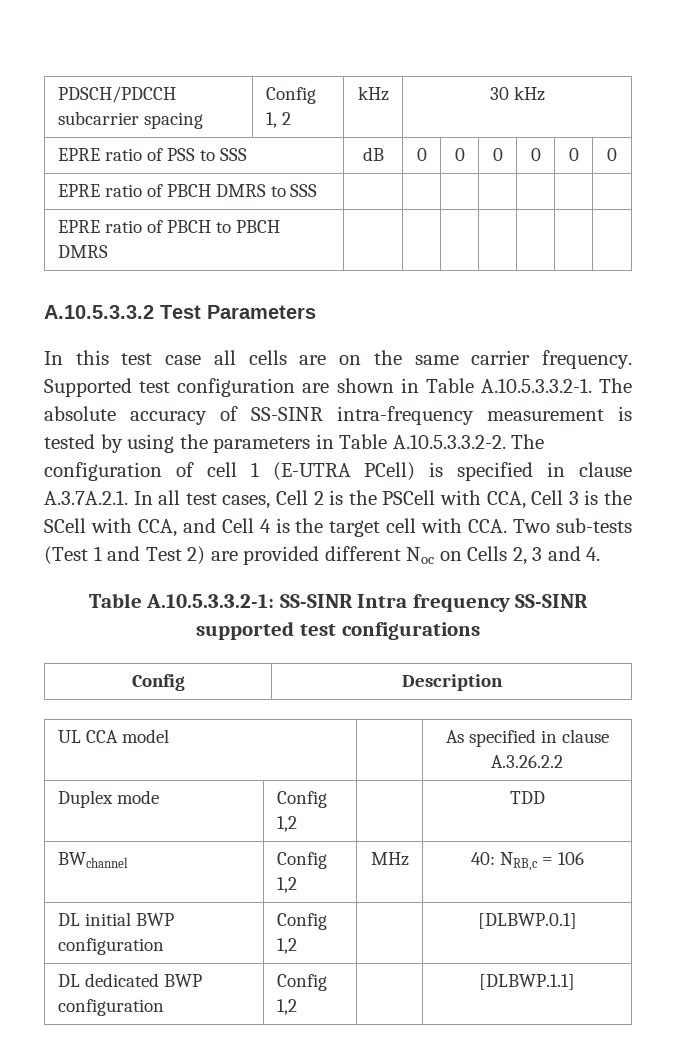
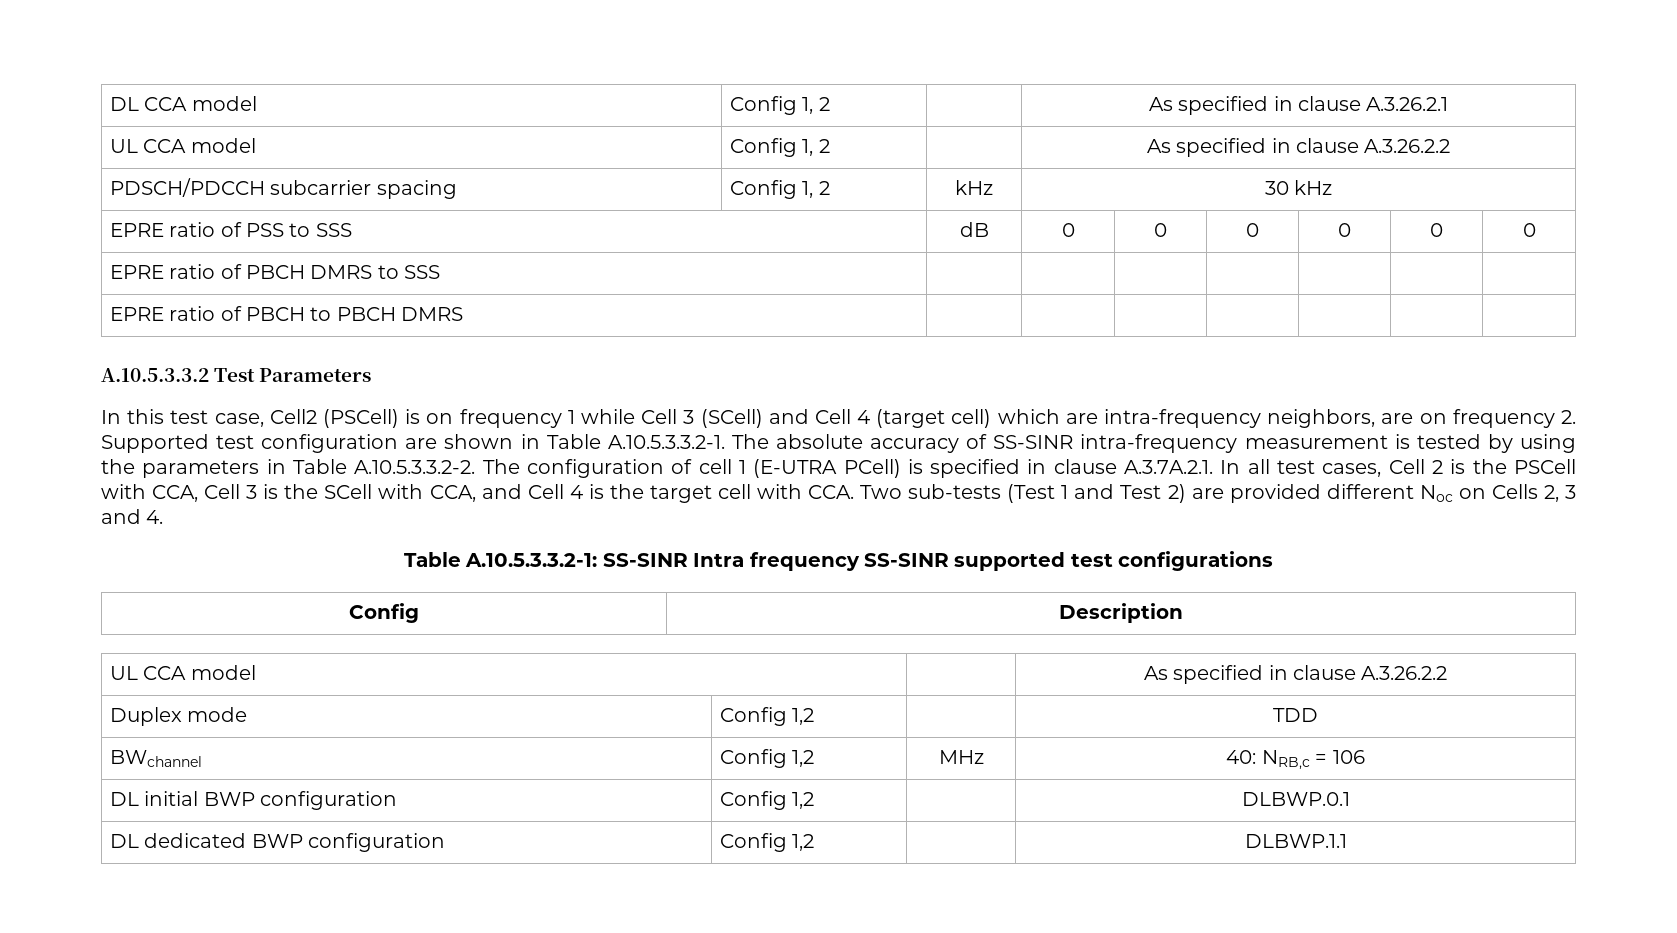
(57, 94) none -> [109,96,257,111] [729,96,830,115] [1148,96,1449,115] [109,138,256,153] [729,138,830,157] [1146,138,1451,157] DL CCA model | Config 1, 2 | | As specified in clause A.3.26.2.1 // UL CCA model | Config 1, 2 | | As specified in clause A.3.26.2.2 //
[165,350,633,369] case all cells are on the same carrier frequency. -> [214,409,1576,428] case, Cell2 (PSCell) is on frequency 1 while Cell 3 (SCell) and Cell 4 (target cell) which are intra-frequency neighbors, are on frequency 2.
[477,913,577,929] [DLBWP.0.1] -> [1241,792,1350,806] DLBWP.0.1
[479,974,575,990] [DLBWP.1.1] -> [1244,834,1347,848] DLBWP.1.1

